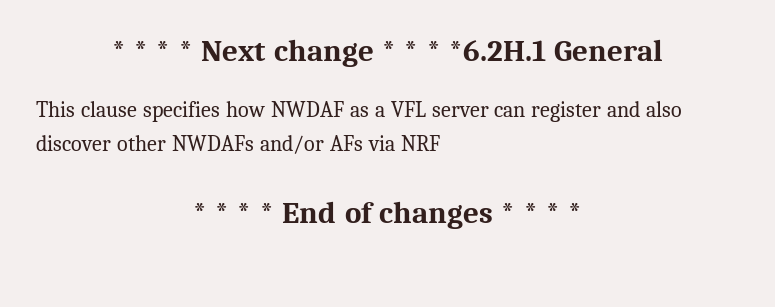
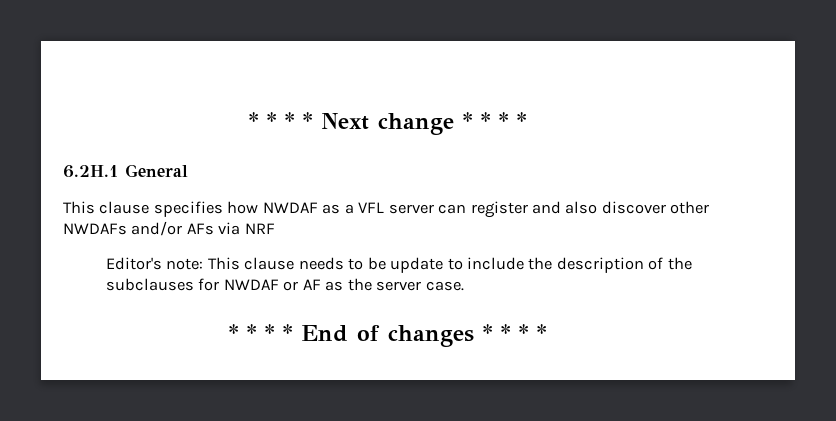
[448,40,546,61] *6.2H.1 -> [516,112,526,129] [63,165,118,178] * // 6.2H.1
(440, 143) none -> [105,257,692,273] [105,278,464,291] // Editor's note: This clause needs to be update to include the description of the subclauses for NWDAF or AF as the server case.

